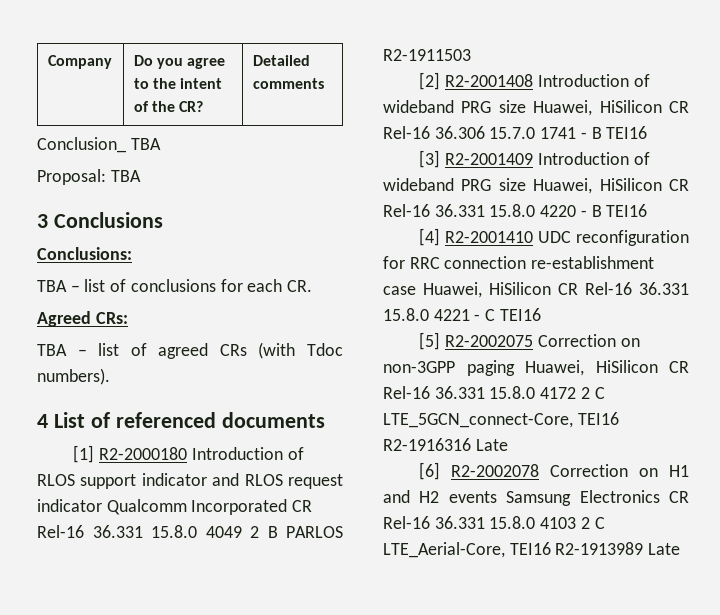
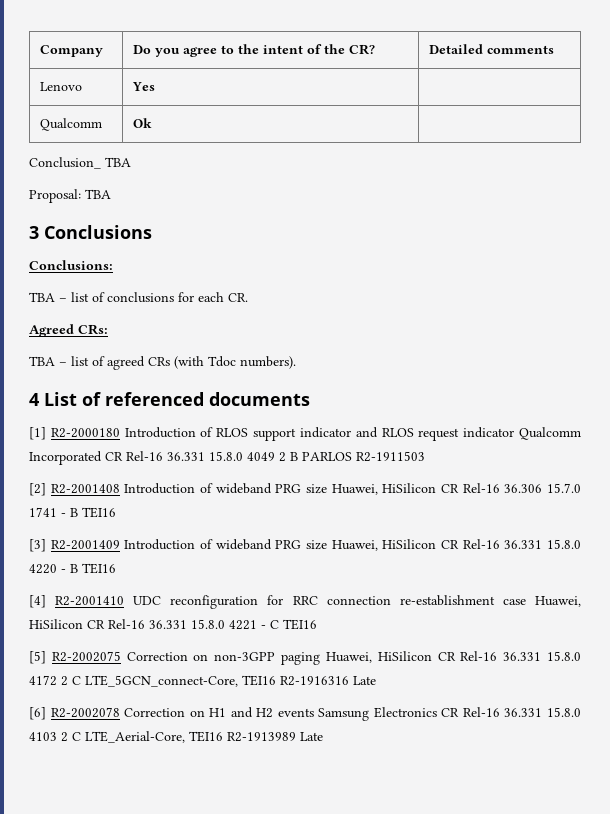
(324, 83) none -> [39,82,82,91] [131,82,155,91] [39,118,102,131] [132,118,152,128] // Lenovo | Yes | // Qualcomm | Ok |

